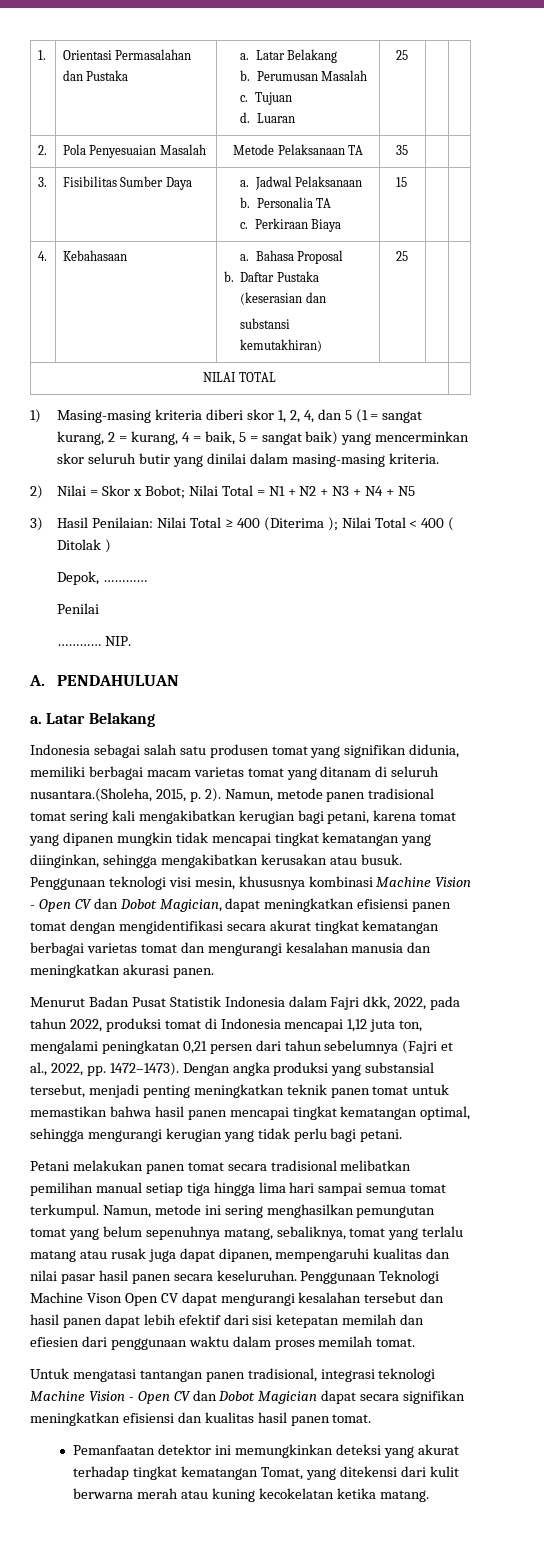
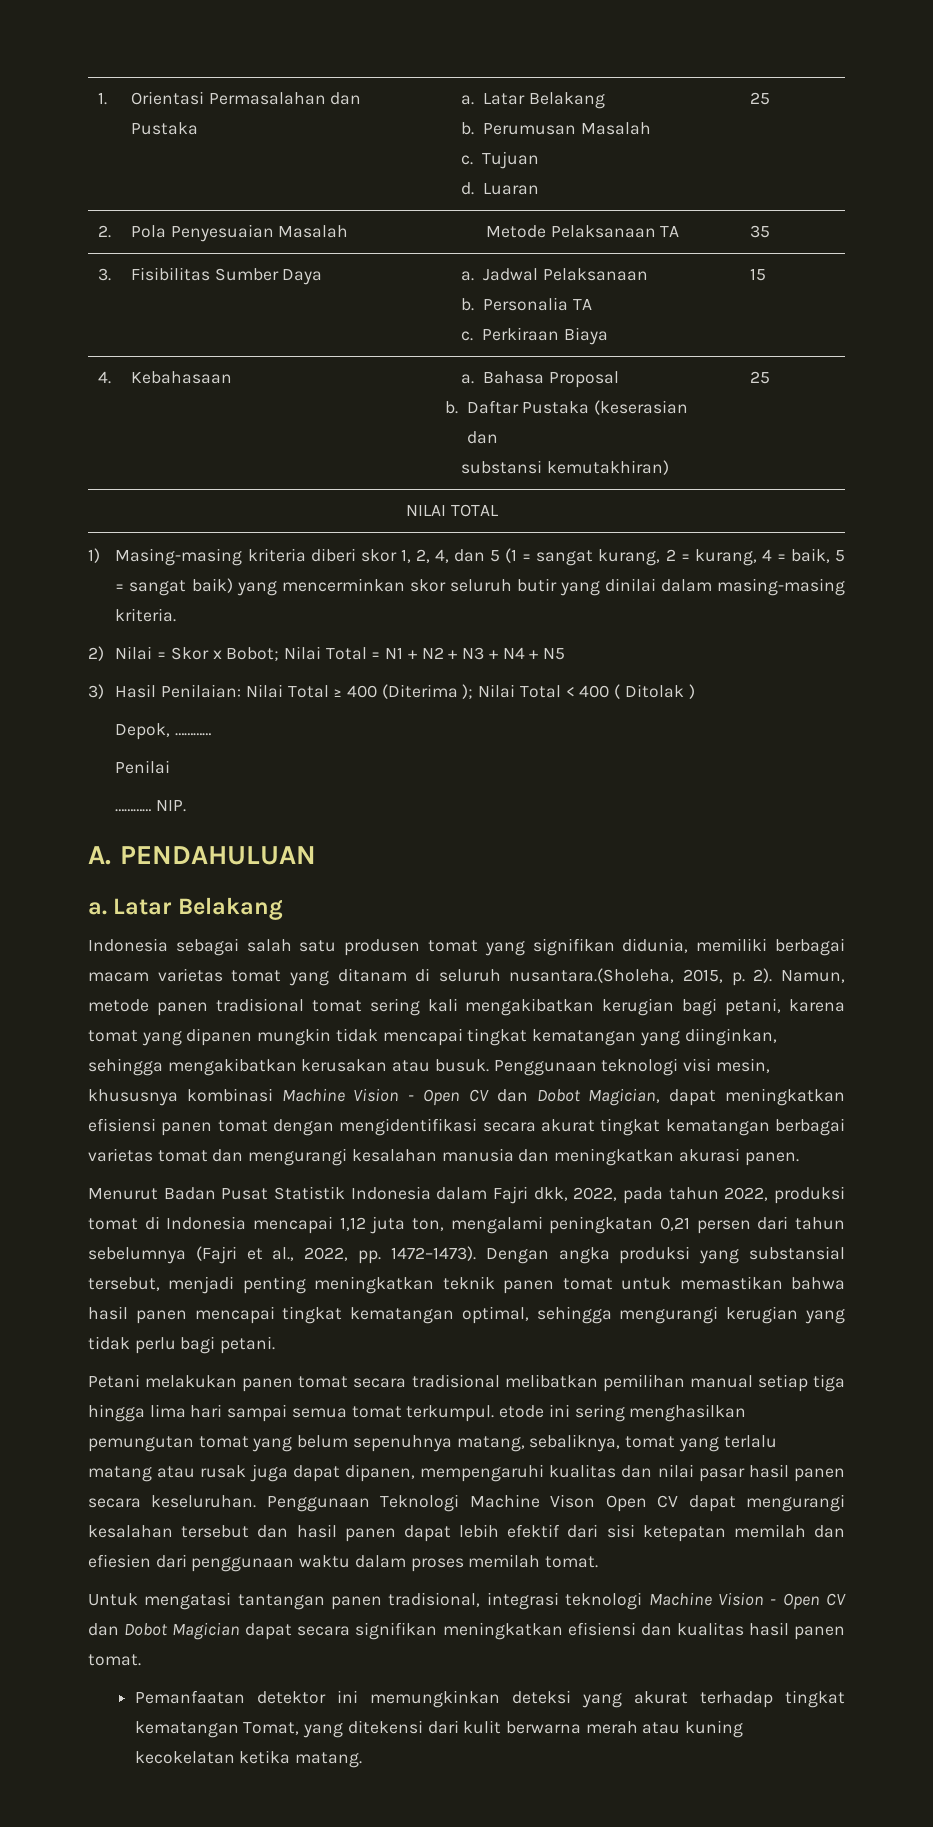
[102,1204,201,1218] Namun, metode -> [499,1405,545,1418] etode

